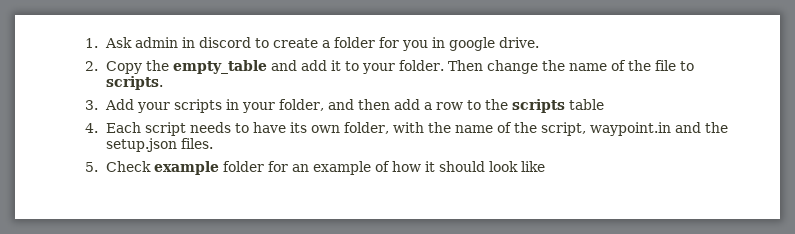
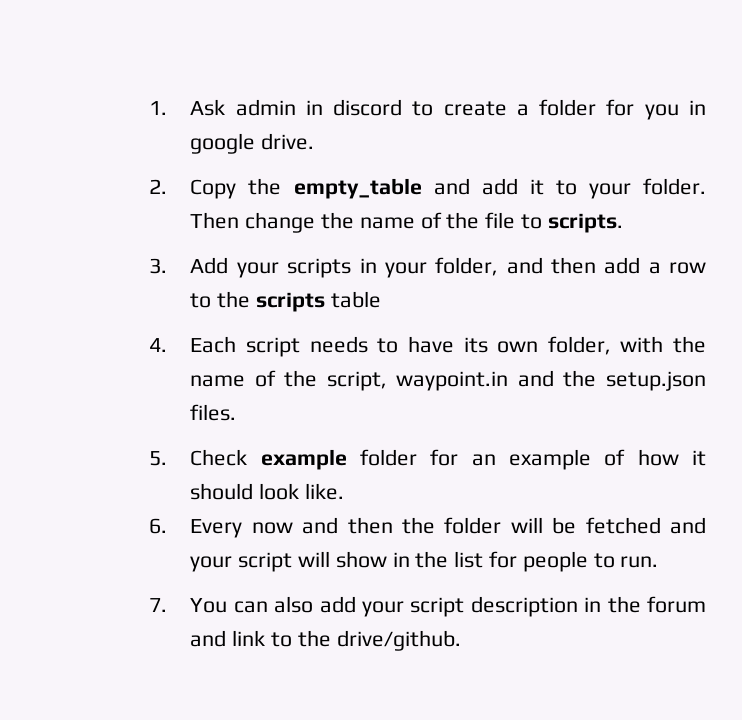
[520,161,545,172] like -> [305,483,345,500] [148,517,706,538] [190,551,659,572] [148,596,706,617] [190,630,461,651] like. // 6. Every now and then the folder will be fetched and your script will show in the list for people to run. // 7. You can also add your script description in the forum and link to the drive/github.

